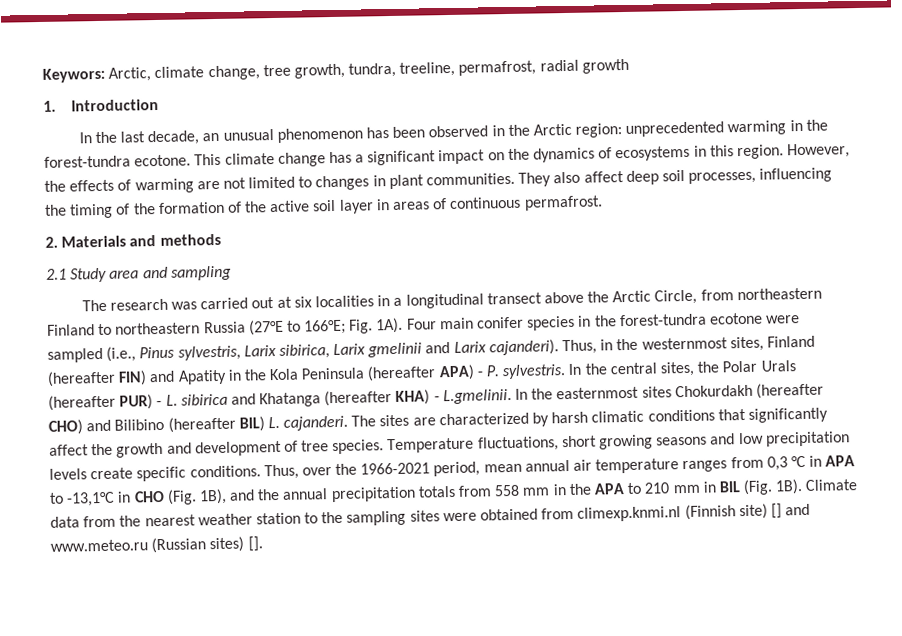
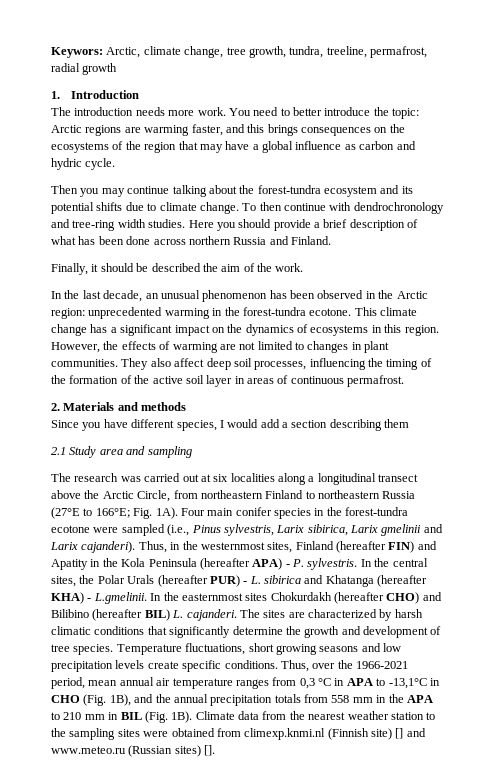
(160, 105) none -> [51,107,420,119] [51,124,405,136] [51,141,416,153] [51,158,116,170] [51,185,413,197] [51,202,444,214] [51,219,419,231] [51,236,331,245] [51,263,304,275] // The introduction needs more work. You need to better introduce the topic: Arctic regions are warming faster, and this brings consequences on the ecosystems of the region that may have a global influence as carbon and hydric cycle. // Then you may continue talking about the forest-tundra ecosystem and its potential shifts due to climate change. To then continue with dendrochronology and tree-ring width studies. Here you should provide a brief description of what has been done across northern Russia and Finland. // Finally, it should be described the aim of the work.
(221, 239) none -> [51,419,410,431] // Since you have different species, I would add a section describing them
[377,295,391,307] in -> [278,473,306,485] along
[49,444,89,456] affect -> [232,626,283,635] determine

